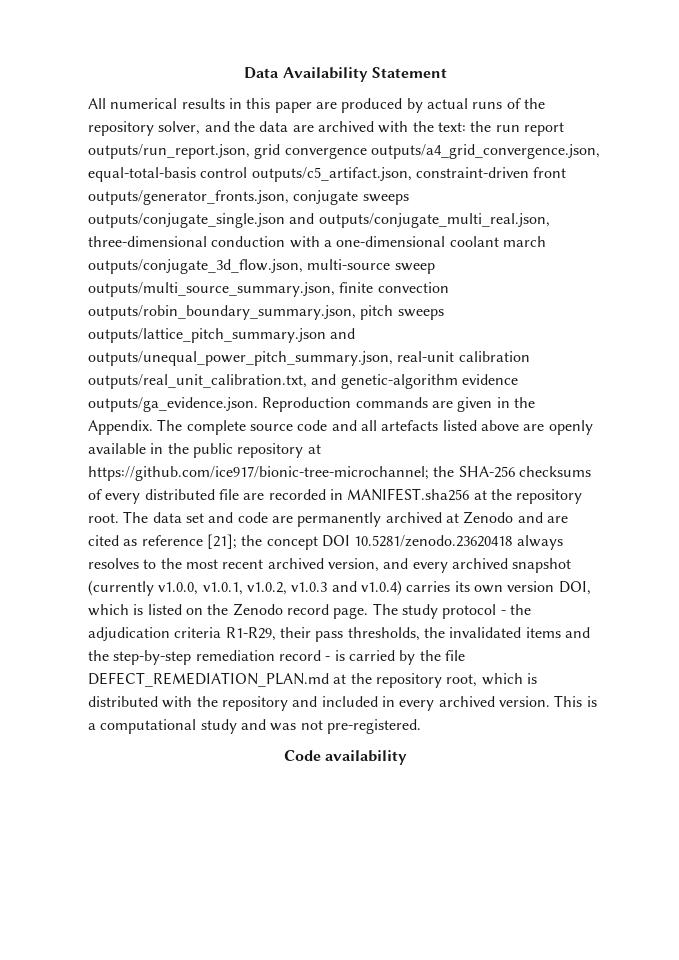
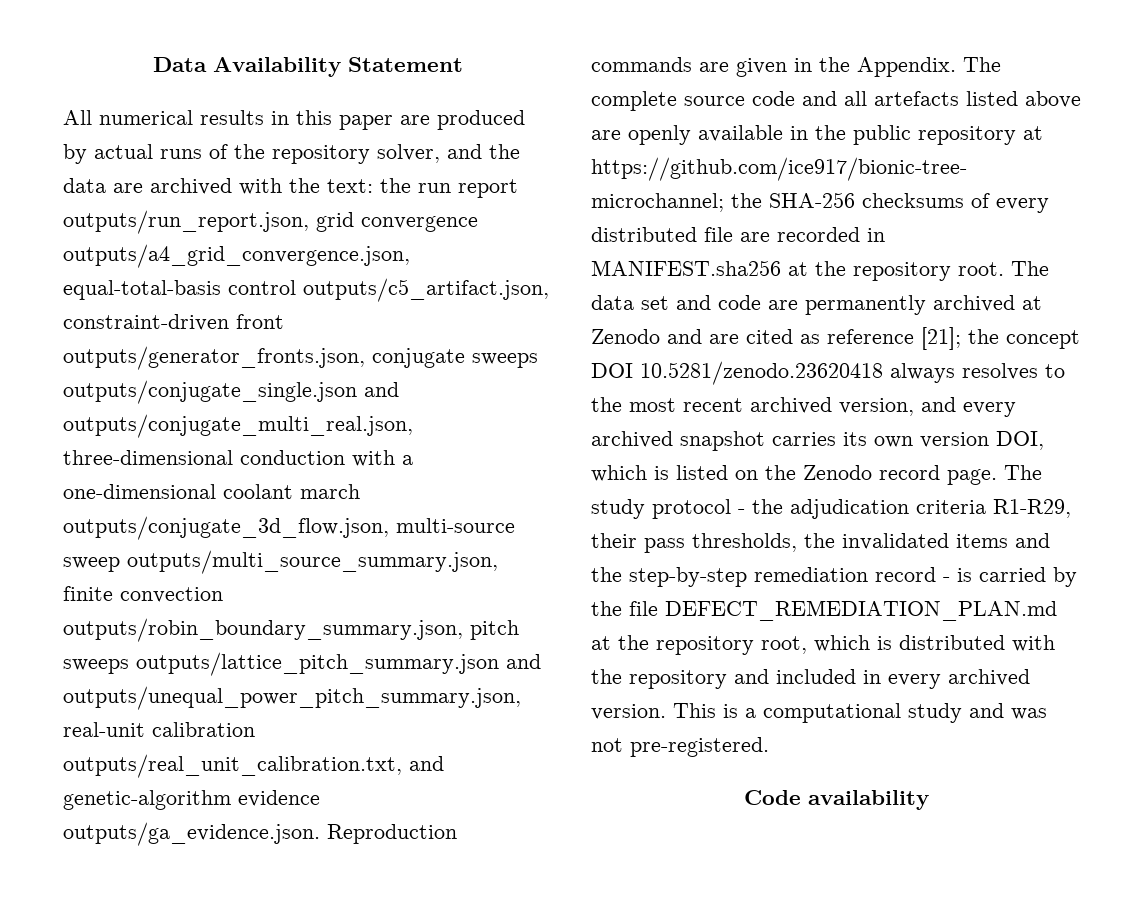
[88,580,402,596] (currently v1.0.0, v1.0.1, v1.0.2, v1.0.3 and v1.0.4) -> (765, 441) none

